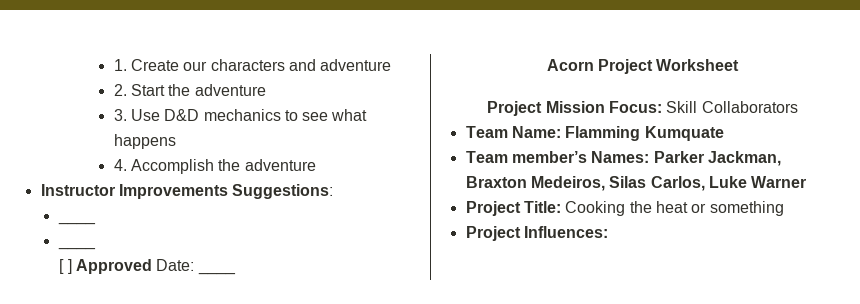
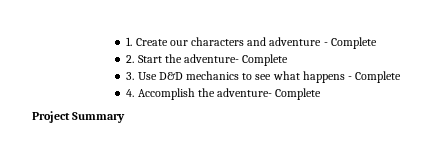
(392, 65) none -> [323,37,377,49] - Complete
[194,84,266,96] adventure -> [184,54,289,66] adventure- Complete
(176, 141) none -> [348,71,402,83] - Complete
[244,159,316,171] [40,184,334,199] [57,221,96,225] [57,246,96,250] [59,259,195,274] [197,271,236,275] [546,59,740,74] [487,101,798,116] [465,126,724,141] [465,151,781,166] [465,176,807,191] [465,201,784,216] [465,226,608,241] adventure // Instructor Improvements Suggestions: // ____ // ____ // [ ] Approved Date: ____ // Acorn Project Worksheet // Project Mission Focus: Skill Collaborators // Team Name: Flamming Kumquate // Team member’s Names: Parker Jackman, Braxton Medeiros, Silas Carlos, Luke Warner // Project Title: Cooking the heat or something // Project Influences: -> [217,88,322,100] [32,111,126,123] adventure- Complete // Project Summary

